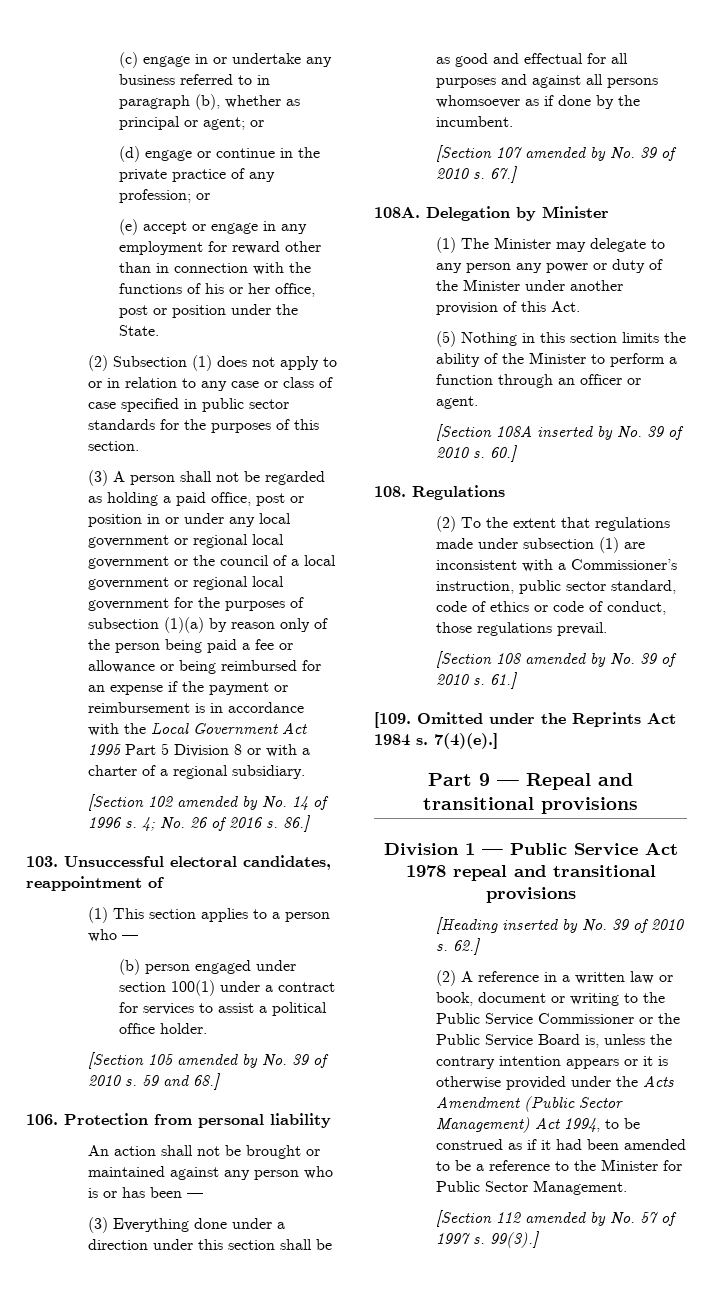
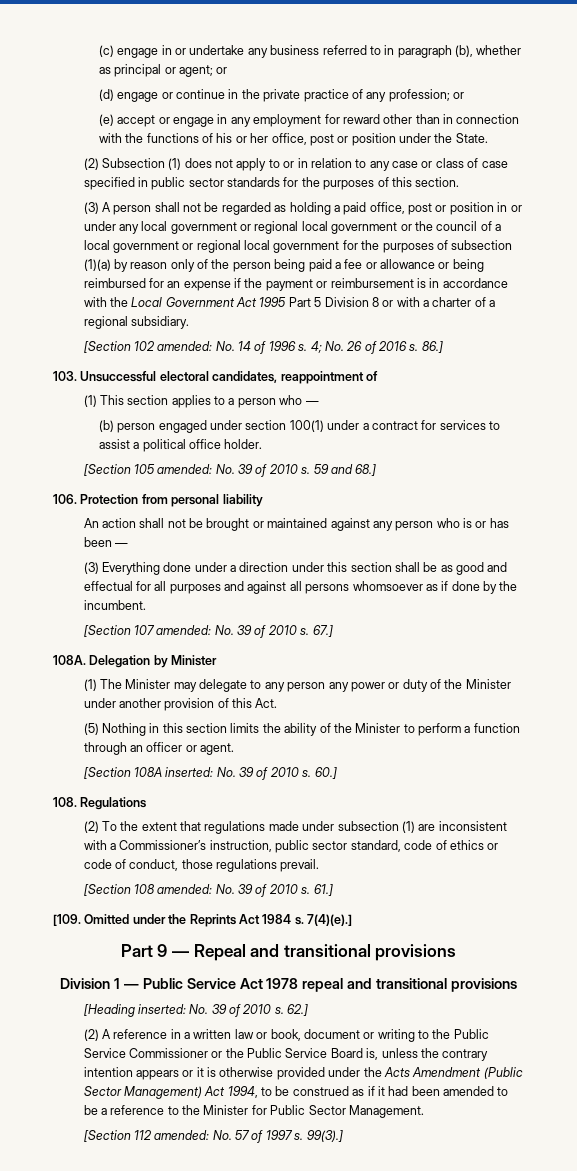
[176,796,258,810] amended by -> [157,341,213,351] amended:
[176,1054,258,1068] amended by -> [157,464,213,474] amended:
[524,147,606,161] amended by -> [156,625,212,635] amended:
[536,426,613,440] inserted by -> [165,767,214,777] inserted:
[524,653,606,667] amended by -> [157,884,213,894] amended:
[501,919,578,933] inserted by -> [137,1004,186,1014] inserted:
[524,1212,606,1226] amended by -> [154,1130,210,1140] amended:

